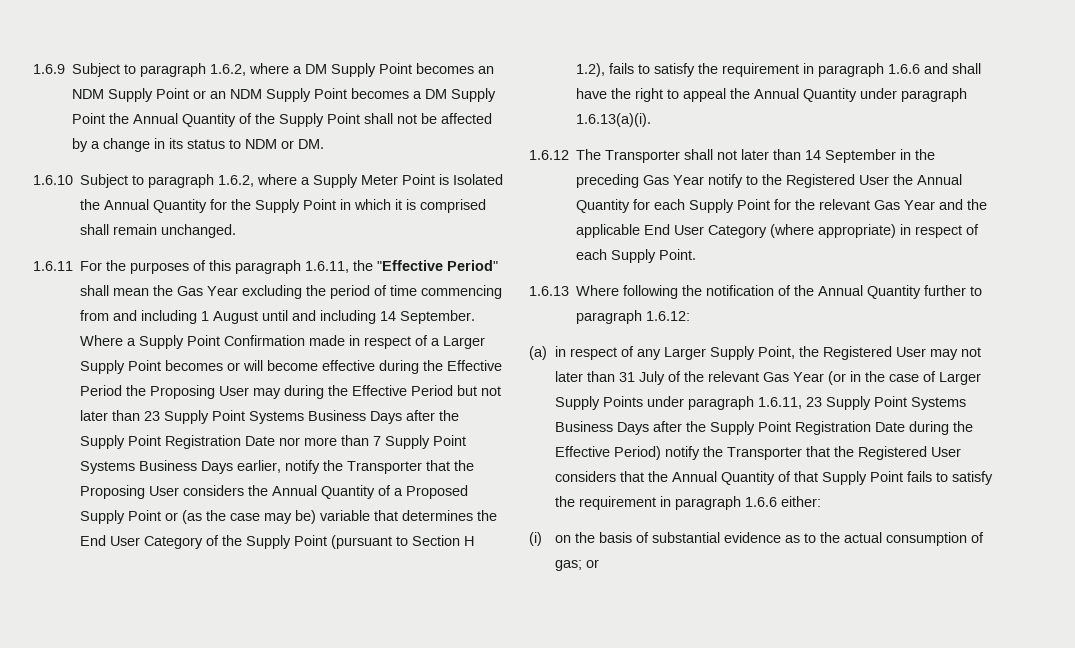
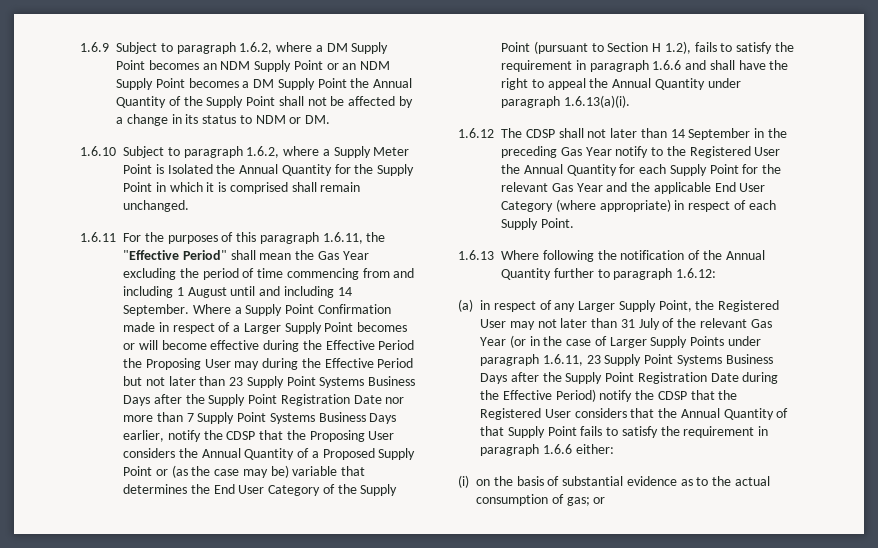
[347,461,423,474] Transporter -> [226,431,256,440] CDSP
[605,150,681,163] Transporter -> [525,129,555,138] CDSP
[727,447,803,460] Transporter -> [657,391,687,400] CDSP

